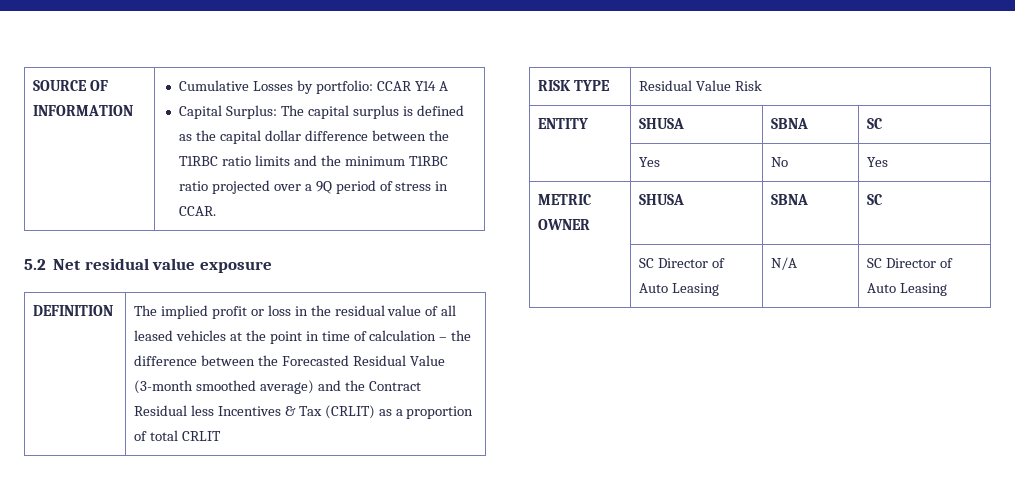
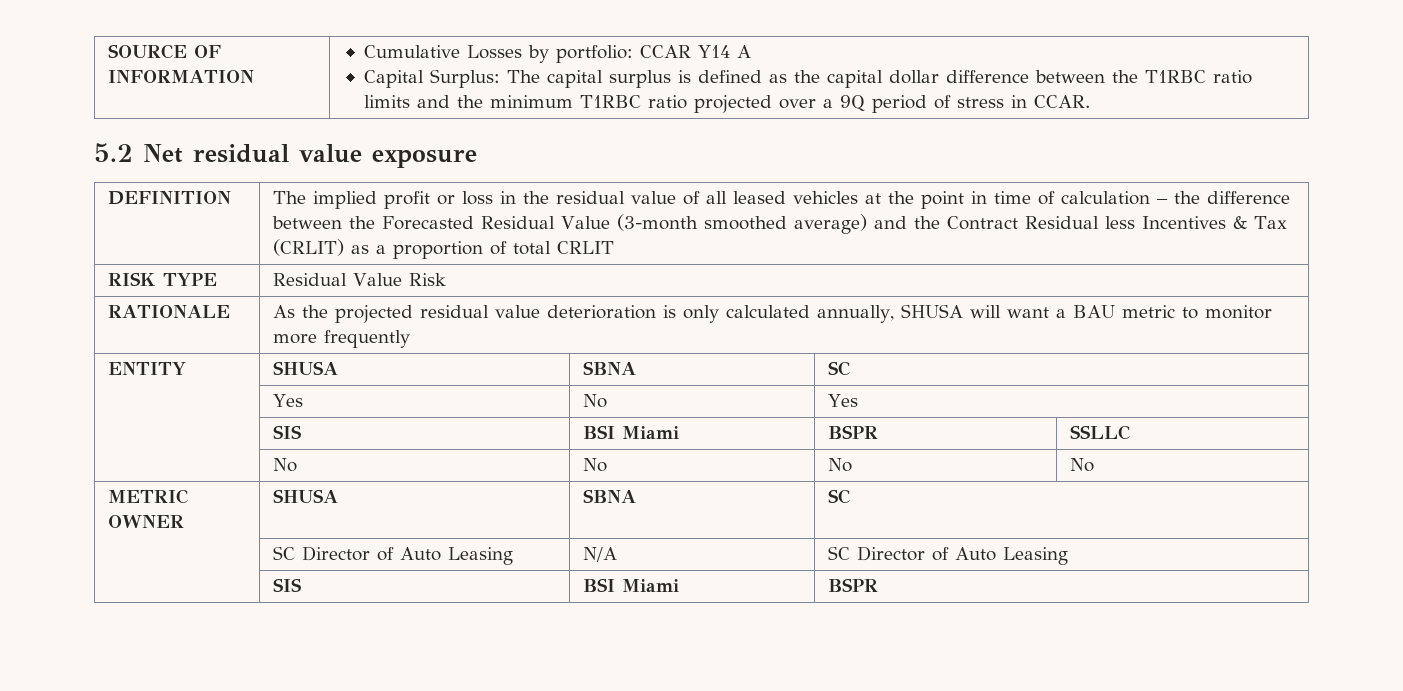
(762, 85) none -> [107,305,230,318] [272,304,1272,323] [272,330,410,348] // RATIONALE | As the projected residual value deterioration is only calculated annually, SHUSA will want a BAU metric to monitor more frequently
(889, 162) none -> [272,425,302,439] [582,425,679,439] [827,425,878,439] [1069,425,1130,440] [272,458,297,472] [582,458,607,472] [827,458,852,472] [1069,458,1094,472] // | SIS | BSI Miami | BSPR | SSLLC // | No | No | No | No
(948, 289) none -> [272,578,302,592] [582,578,679,592] [827,578,878,592] // | SIS | BSI Miami | BSPR

